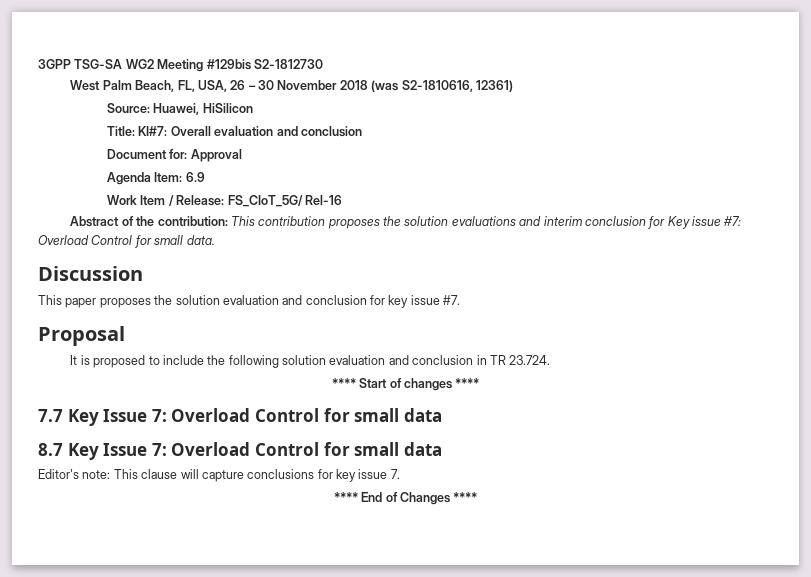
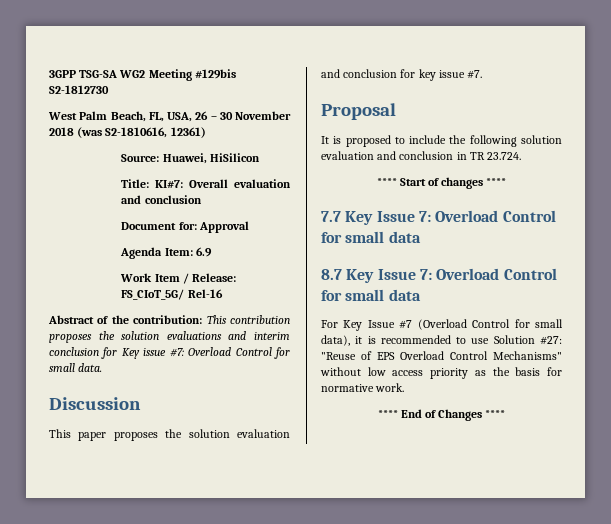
[38,469,400,482] Editor's note: This clause will capture conclusions for key issue 7. -> [321,319,563,331] [321,335,562,346] [321,351,562,360] [320,367,562,379] [321,383,405,392] For Key Issue #7 (Overload Control for small data), it is recommended to use Solution #27: "Reuse of EPS Overload Control Mechanisms" without low access priority as the basis for normative work.

